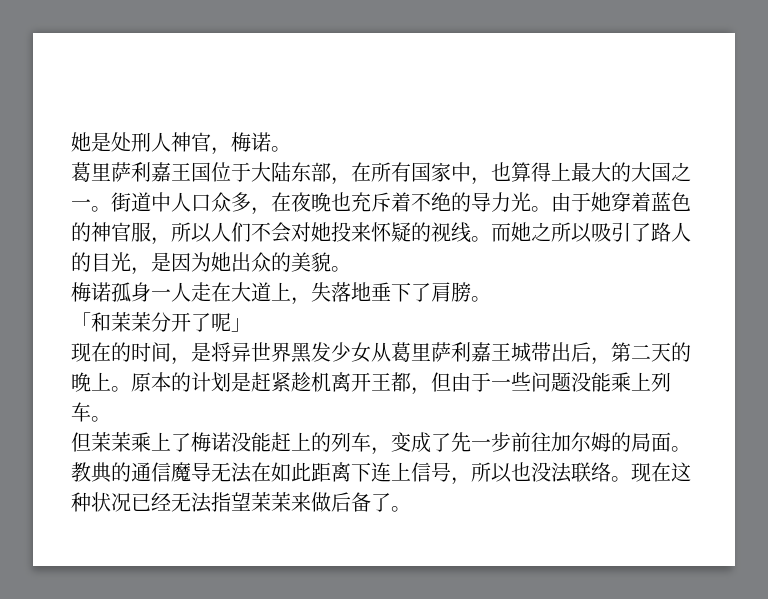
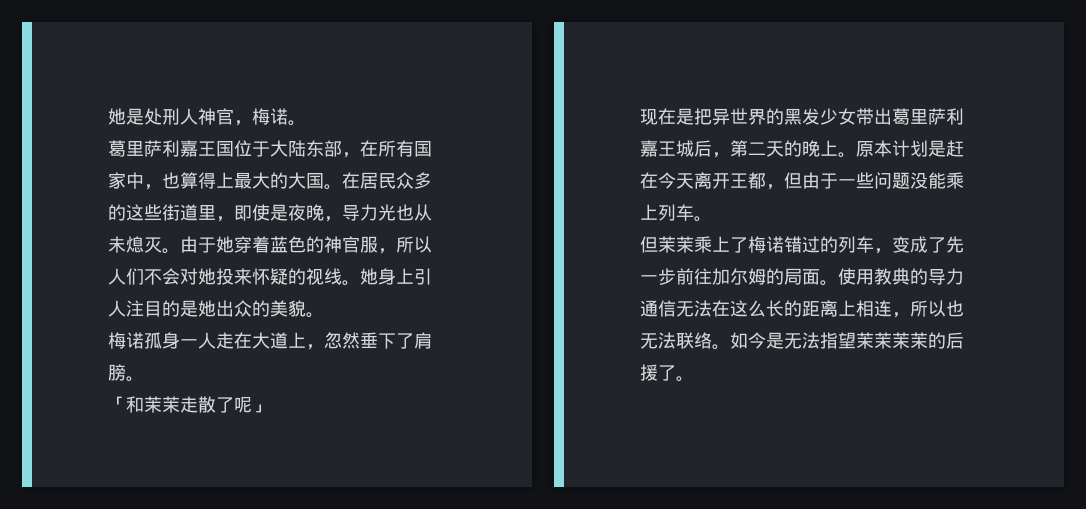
[671,162,691,181] [71,192,531,215] 之一。街道中人口众多，在夜晚也充斥着不绝的导力光 -> [324,172,432,190] [108,204,432,222] [108,236,162,253] 。在居民众多的这些街道里，即使是夜晚，导力光也从未熄灭
[491,222,691,243] [71,252,211,275] 而她之所以吸引了路人的目光，是因为 -> [360,268,432,285] [108,300,198,317] 她身上引人注目的是
[311,282,371,302] 失落地 -> [324,332,360,349] 忽然
[151,312,191,332] 分开 -> [180,396,216,413] 走散
[111,342,291,365] 的时间，是将异世界 -> [676,108,784,125] 是把异世界的
[371,342,391,362] 从 -> [856,108,892,125] 带出
[531,342,571,362] 带出 -> (694, 148) none
[171,372,191,392] 的 -> (892, 148) none
[271,372,331,392] 紧趁机 -> [640,172,694,189] 在今天
[231,432,311,452] 没能赶上 -> [784,236,820,253] 错过
[71,462,451,483] 教典的通信魔导无法在如此距离下连上信号 -> [838,268,964,285] [640,300,892,317] 使用教典的导力通信无法在这么长的距离上相连
[531,462,551,482] 没 -> [640,333,658,349] 无
[631,462,691,482] [71,492,171,512] 现在这种状况已经 -> [730,332,784,349] 如今是
[291,492,371,512] 来做后备 -> [892,332,964,349] [640,364,658,381] 茉茉的后援

